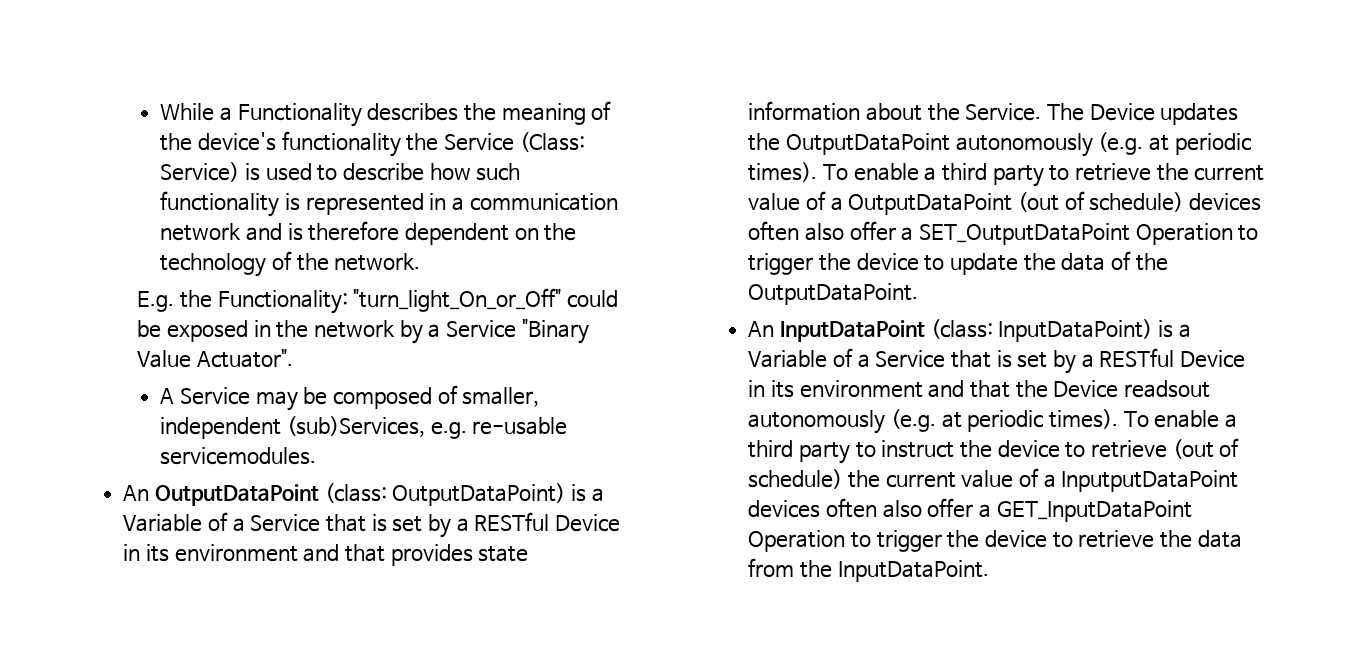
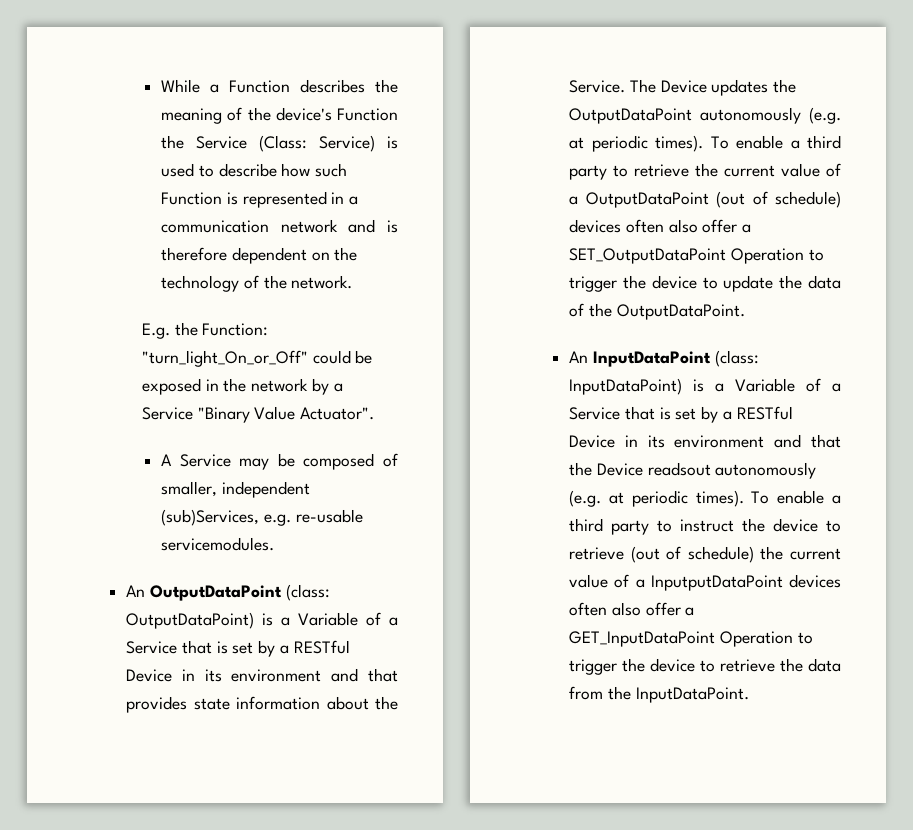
[237,103,362,127] Functionality -> [229,80,291,93] Function
[281,131,401,157] functionality -> [336,108,398,121] Function
[160,191,280,217] functionality -> [161,192,223,205] Function
[217,290,348,314] Functionality: -> [202,323,269,336] Function:

